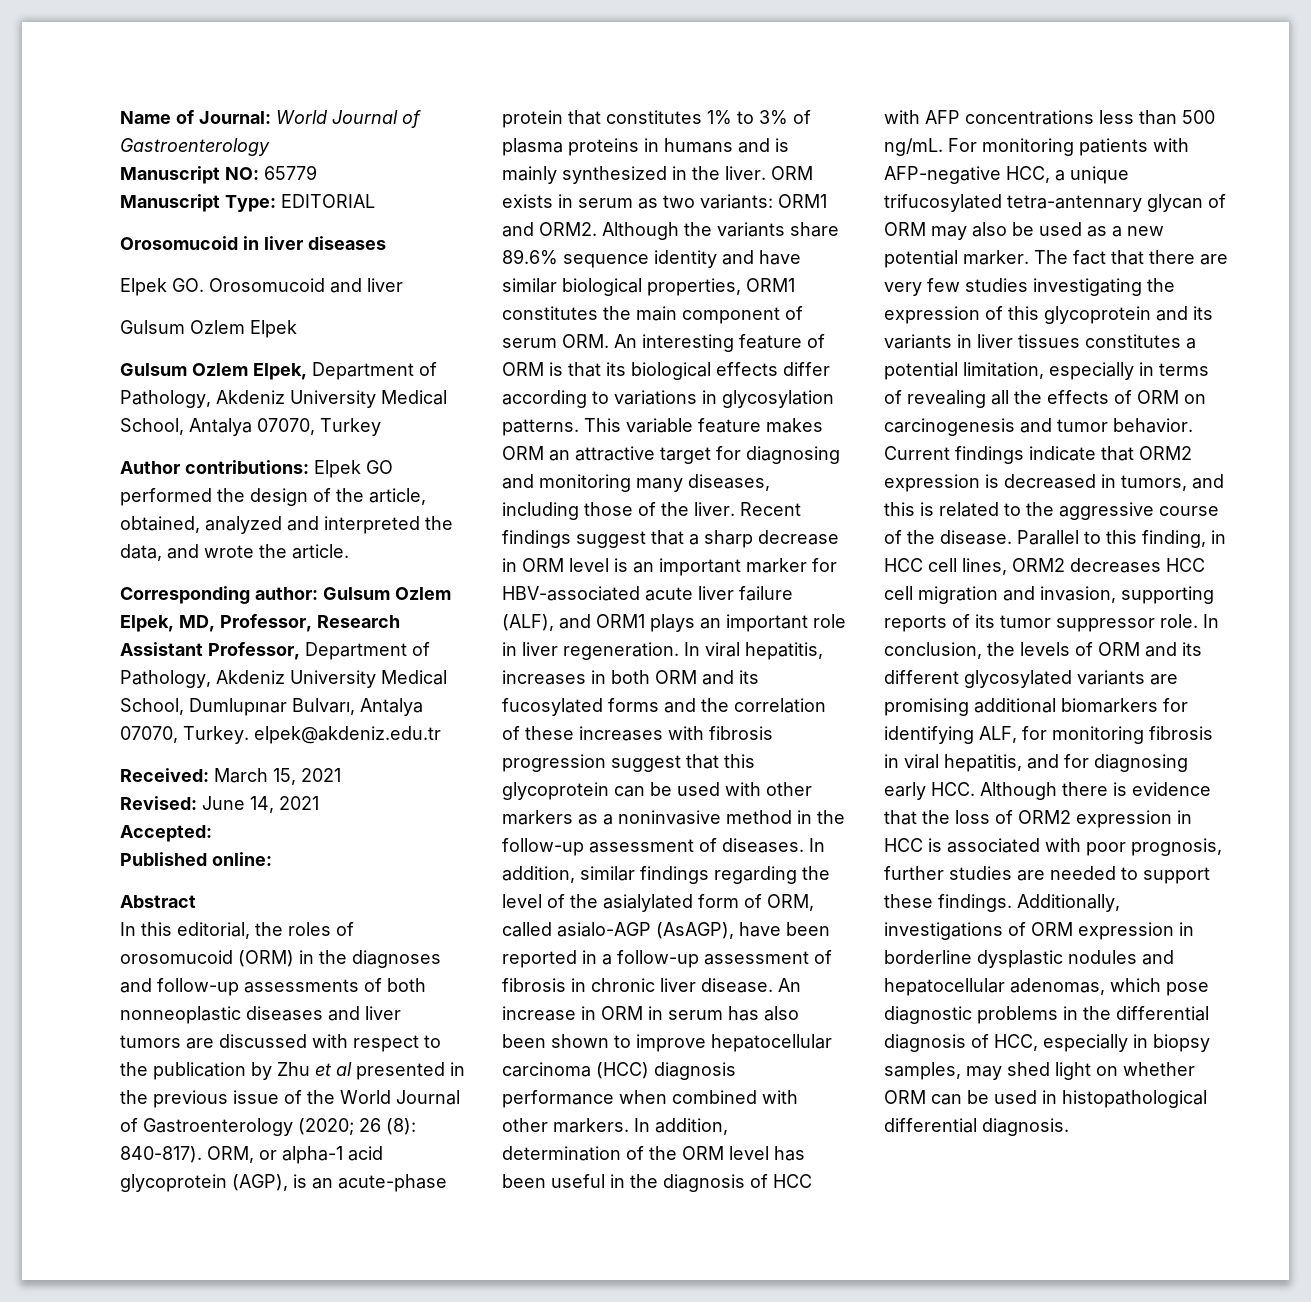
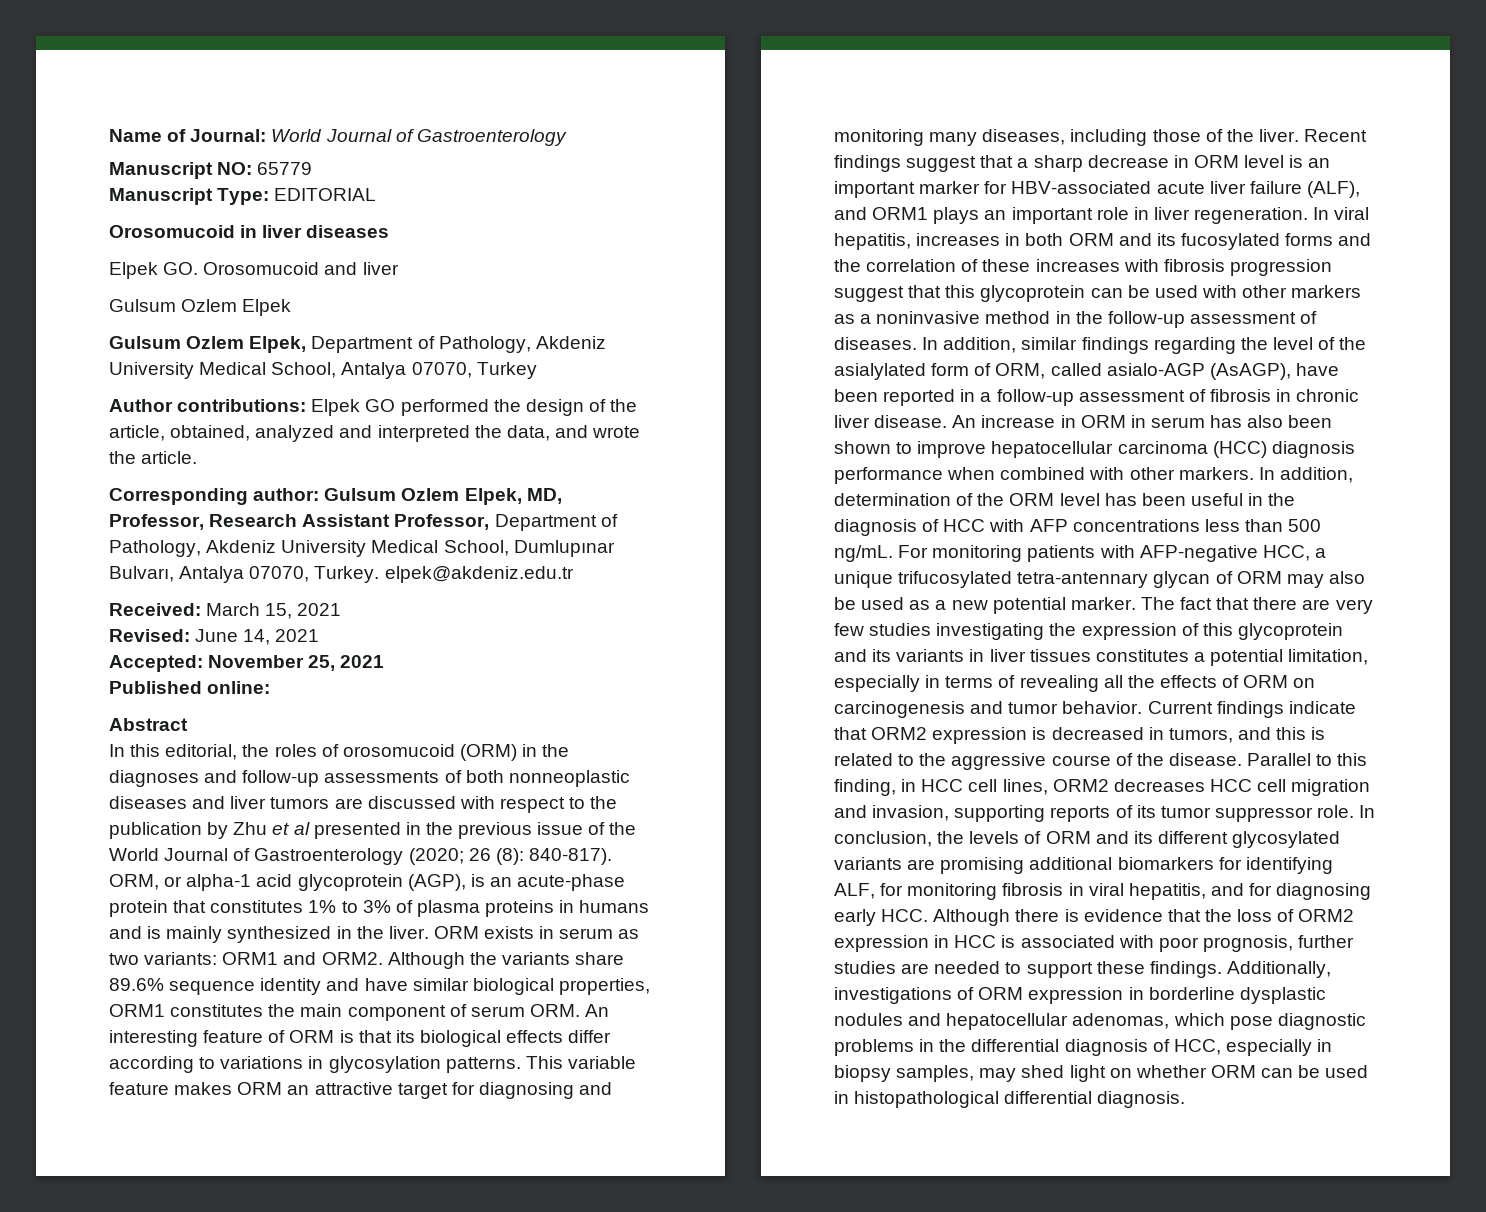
(212, 833) none -> [208,655,385,671] November 25, 2021

